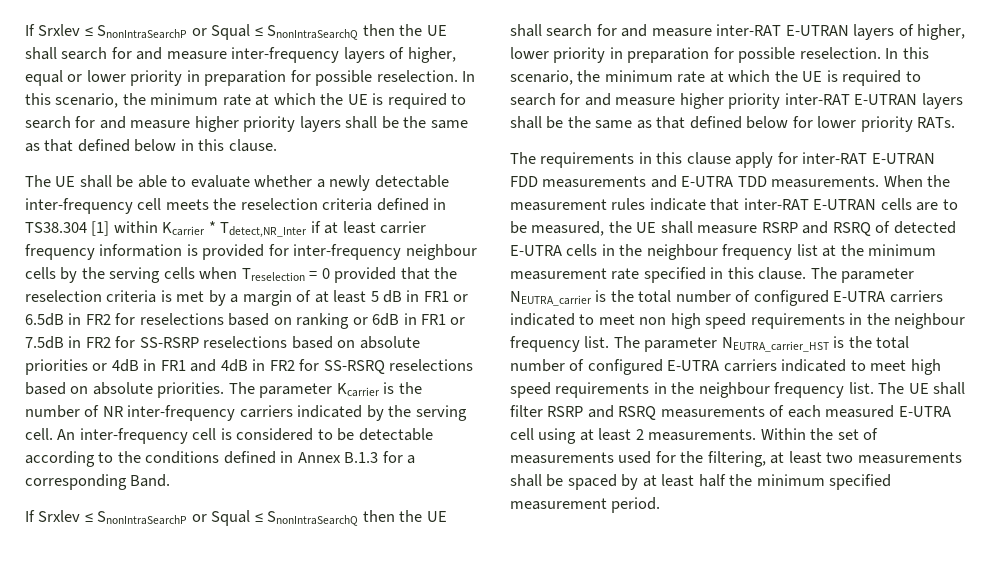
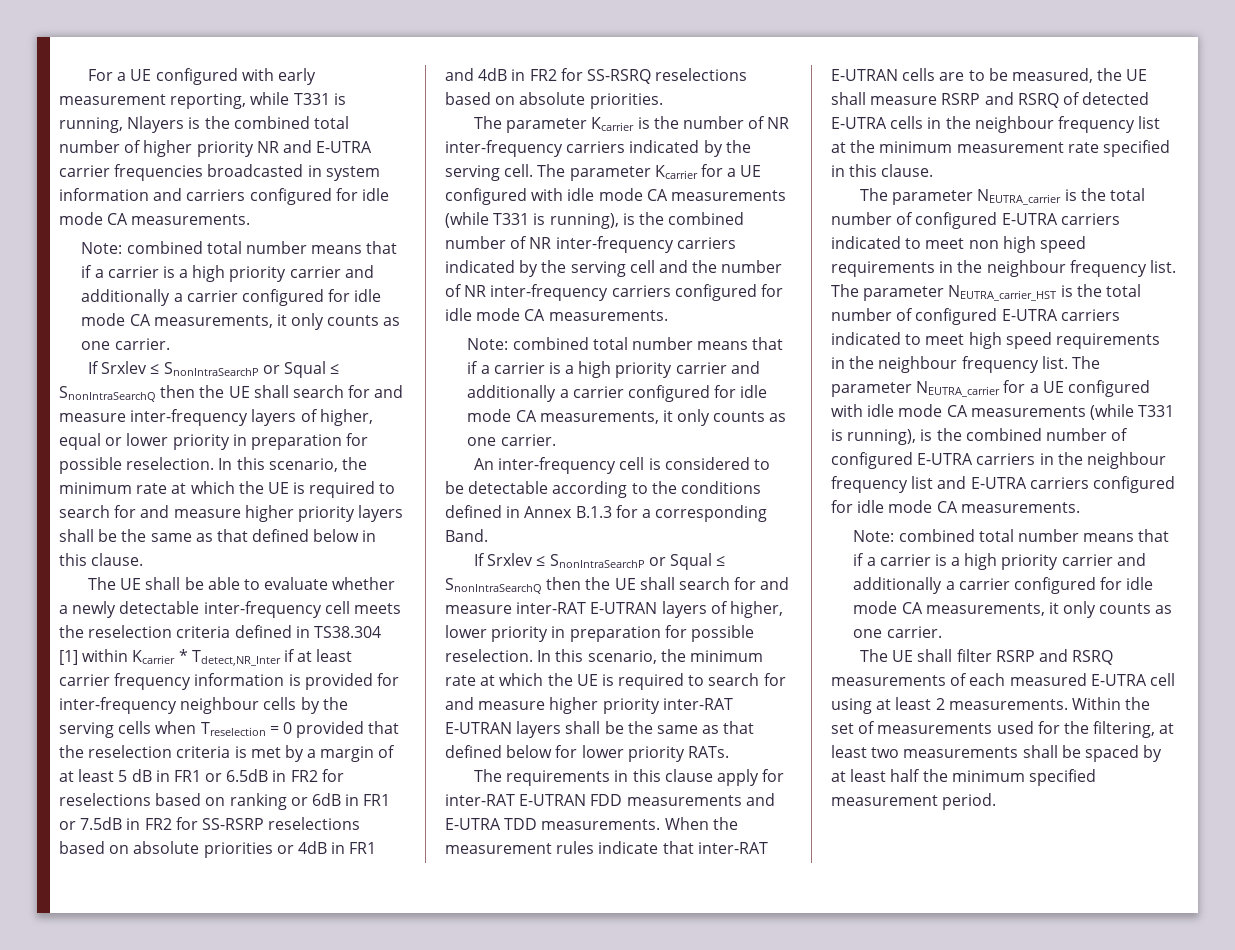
(25, 30) none -> [87,68,316,85] [59,92,346,109] [59,116,349,133] [59,140,373,157] [59,164,380,181] [59,188,389,205] [59,212,251,225] [81,241,398,254] [81,265,374,282] [81,289,382,306] [81,313,401,330] [81,338,170,350] For a UE configured with early measurement reporting, while T331 is running, Nlayers is the combined total number of higher priority NR and E-UTRA carrier frequencies broadcasted in system information and carriers configured for idle mode CA measurements. // Note: combined total number means that if a carrier is a high priority carrier and additionally a carrier configured for idle mode CA measurements, it only counts as one carrier. //
(225, 390) none -> (663, 101) //
(53, 434) none -> [537,164,762,181] [445,188,786,205] [445,212,745,229] [445,236,736,253] [445,260,783,277] [445,284,783,301] [445,308,668,321] [467,337,784,350] [467,361,760,378] [467,385,768,402] [467,409,787,426] [467,434,556,446] The parameter Kcarrier for a UE configured with idle mode CA measurements (while T331 is running), is the combined number of NR inter-frequency carriers indicated by the serving cell and the number of NR inter-frequency carriers configured for idle mode CA measurements. // Note: combined total number means that if a carrier is a high priority carrier and additionally a carrier configured for idle mode CA measurements, it only counts as one carrier. //
(807, 273) none -> (934, 170) //
(905, 388) none -> [831,380,1150,397] [831,404,1175,420] [831,428,1129,445] [831,452,1166,469] [831,476,1175,493] [831,500,1080,513] [853,529,1170,542] [853,553,1146,570] [853,577,1154,594] [853,601,1173,618] [853,626,942,638] [859,649,888,662] parameter NEUTRA_carrier for a UE configured with idle mode CA measurements (while T331 is running), is the combined number of configured E-UTRA carriers in the neighbour frequency list and E-UTRA carriers configured for idle mode CA measurements. // Note: combined total number means that if a carrier is a high priority carrier and additionally a carrier configured for idle mode CA measurements, it only counts as one carrier. // The

